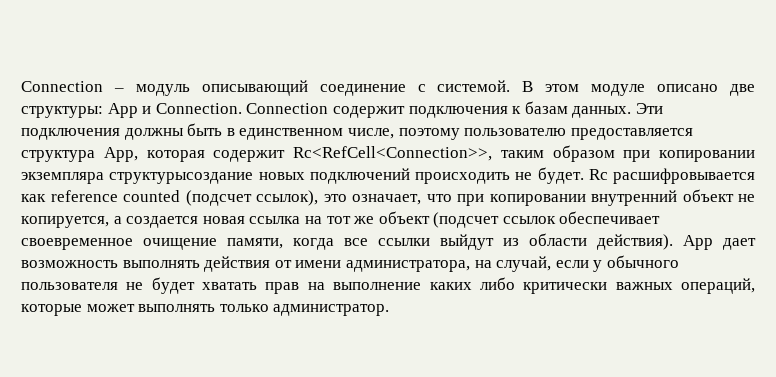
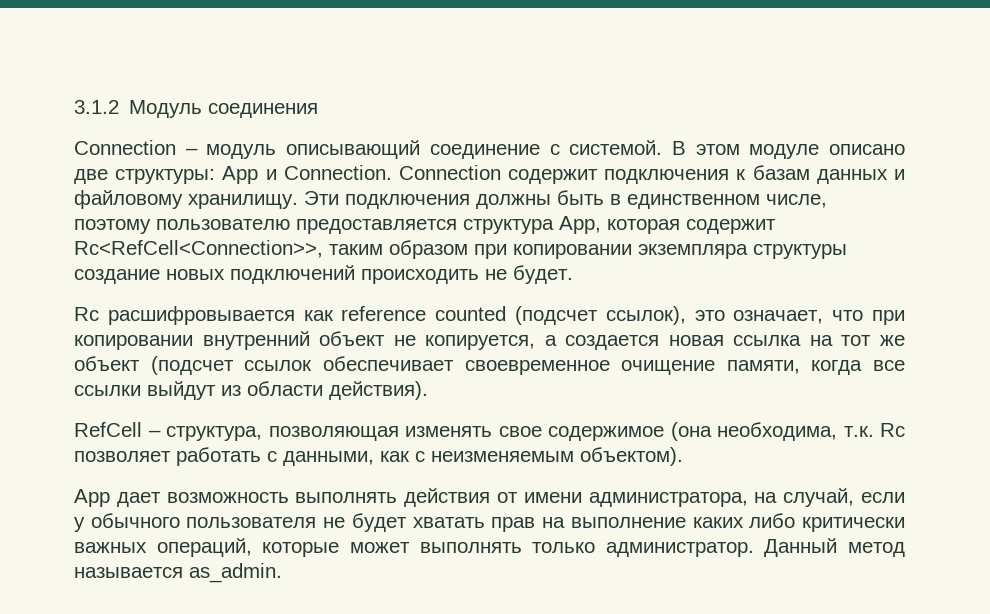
(21, 86) none -> [74,100,319,118] 3.1.2 Модуль соединения //
[572,106,632,118] данных. -> [816,169,905,184] [74,190,298,209] данных и файловому хранилищу.
[109,172,254,184] структурысоздание -> [753,244,847,259] [74,269,160,284] структуры создание
(584, 175) none -> (573, 274) //
(673, 242) none -> [74,422,905,441] [74,447,683,466] // RefCell – структура, позволяющая изменять свое содержимое (она необходима, т.к. Rc позволяет работать с данными, как с неизменяемым объектом). //
(390, 310) none -> [764,538,905,557] [74,563,282,583] Данный метод называется as_admin.

